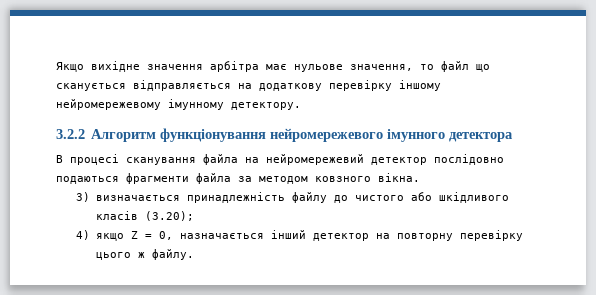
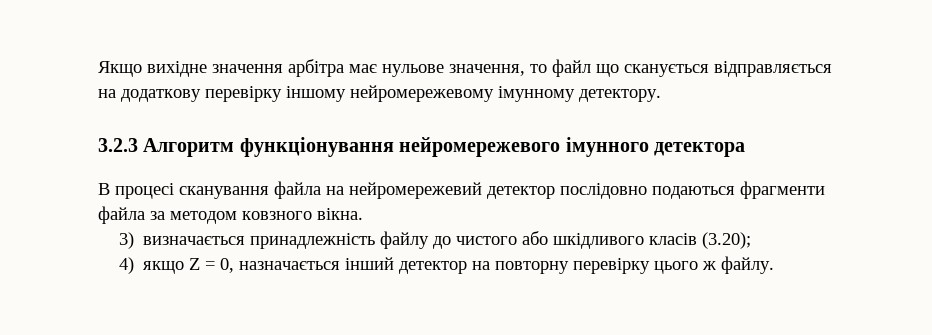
[56,129,85,139] 3.2.2 -> [98,138,138,152] 3.2.3

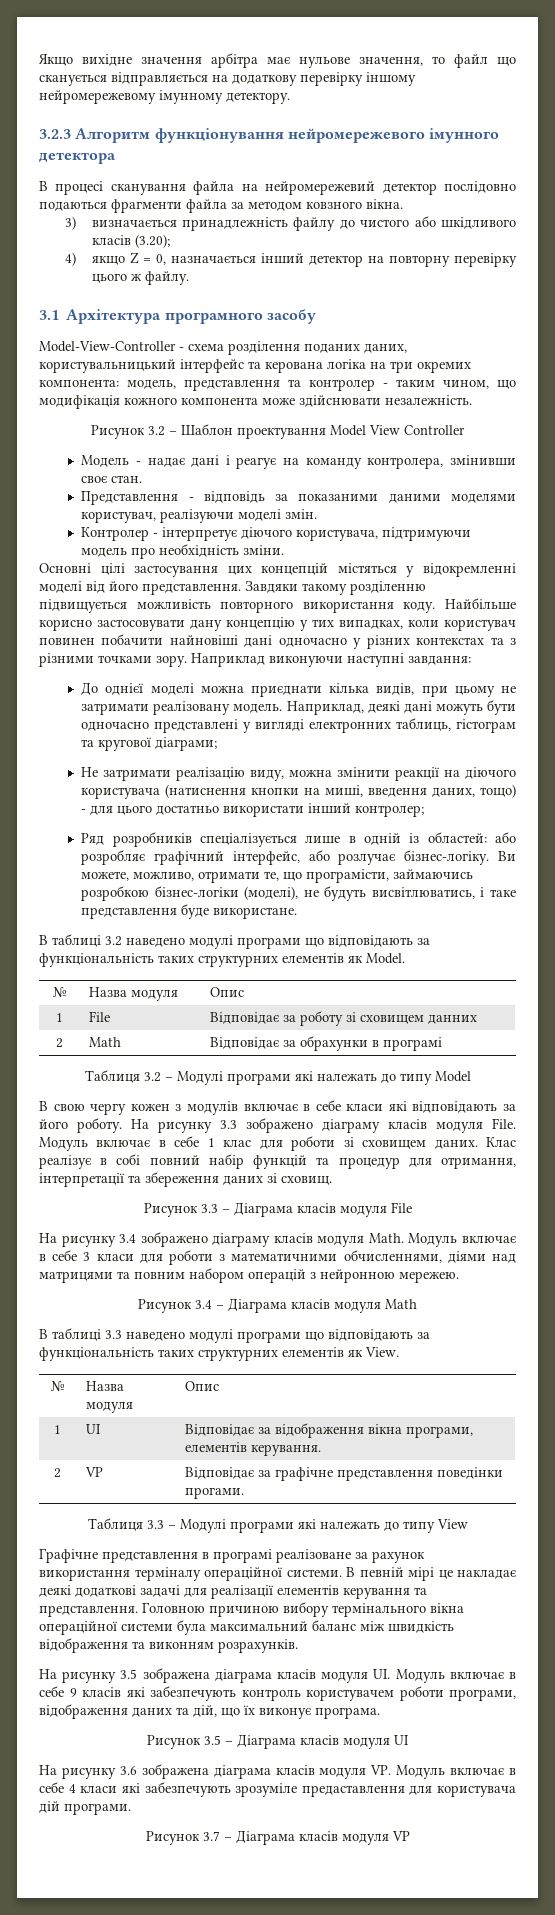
(774, 265) none -> [39,309,316,324] [39,341,407,355] [39,359,471,373] [39,379,516,391] [39,395,472,409] [91,424,465,439] [81,455,516,469] [81,475,143,483] [81,491,516,505] [81,509,318,523] [81,527,472,541] [81,544,285,559] [39,563,516,577] [39,581,426,595] [39,598,516,613] [39,617,516,631] [39,634,517,649] [39,653,471,667] [81,682,516,697] [81,700,516,715] [81,718,516,733] [81,737,218,751] [81,767,517,781] [81,784,516,799] [81,803,425,817] [81,832,517,847] [81,850,516,865] [81,869,474,883] [81,886,516,901] [81,904,298,919] [39,934,430,949] [39,953,405,967] [52,987,67,998] [89,987,179,1001] [210,987,245,997] [55,1013,63,1022] [89,1011,111,1022] [210,1011,478,1026] [55,1038,63,1048] [89,1037,122,1047] [210,1036,443,1051] [84,1070,471,1085] [39,1100,516,1115] [39,1118,516,1133] [39,1136,516,1151] [39,1154,516,1169] [39,1172,332,1187] [143,1202,412,1217] [39,1232,516,1247] [39,1250,516,1265] [39,1268,459,1283] [138,1298,417,1313] [39,1328,430,1343] [39,1347,399,1361] [51,1381,65,1392] [86,1381,125,1391] [86,1402,134,1413] [185,1381,220,1391] [54,1425,61,1434] [86,1424,102,1434] [185,1423,474,1438] [185,1442,322,1456] [54,1468,61,1478] [85,1467,104,1477] [185,1467,504,1481] [185,1487,245,1499] [87,1518,468,1533] [39,1549,425,1563] [39,1567,516,1581] [39,1585,427,1599] [39,1602,464,1617] [39,1620,454,1635] [39,1638,298,1653] [39,1668,516,1683] [39,1686,516,1701] [39,1704,380,1719] [147,1734,409,1749] [39,1764,516,1779] [39,1782,516,1797] [39,1801,131,1815] [145,1830,410,1845] // 3.1 Архітектура програмного засобу // Model-View-Controller - схема розділення поданих даних, користувальницький інтерфейс та керована логіка на три окремих компонента: модель, представлення та контролер - таким чином, що модифікація кожного компонента може здійснювати незалежність. // Рисунок 3.2 – Шаблон проектування Model View Controller // Модель - надає дані і реагує на команду контролера, змінивши своє стан. // Представлення - відповідь за показаними даними моделями користувач, реалізуючи моделі змін. // Контролер - інтерпретує діючого користувача, підтримуючи модель про необхідність зміни. // Основні цілі застосування цих концепцій містяться у відокремленні моделі від його представлення. Завдяки такому розділенню підвищується можливість повторного використання коду. Найбільше корисно застосовувати дану концепцію у тих випадках, коли користувач повинен побачити найновіші дані одночасно у різних контекстах та з різними точками зору. Наприклад виконуючи наступні завдання: // До однієї моделі можна приєднати кілька видів, при цьому не затримати реалізовану модель. Наприклад, деякі дані можуть бути одночасно представлені у вигляді електронних таблиць, гістограм та кругової діаграми; // Не затримати реалізацію виду, можна змінити реакції на діючого користувача (натиснення кнопки на миші, введення даних, тощо) - для цього достатньо використати інший контролер; // Ряд розробників спеціалізується лише в одній із областей: або розробляє графічний інтерфейс, або розлучає бізнес-логіку. Ви можете, можливо, отримати те, що програмісти, займаючись розробкою бізнес-логіки (моделі), не будуть висвітлюватись, і таке представлення буде використане. // В таблиці 3.2 наведено модулі програми що відповідають за функціональність таких структурних елементів як Model. // № | Назва модуля | Опис // 1 | File | Відповідає за роботу зі сховищем данних // 2 | Math | Відповідає за обрахунки в програмі // Таблиця 3.2 – Модулі програми які належать до типу Model // В свою чергу кожен з модулів включає в себе класи які відповідають за його роботу. На рисунку 3.3 зображено діаграму класів модуля File. Модуль включає в себе 1 клас для роботи зі сховищем даних. Клас реалізує в собі повний набір функцій та процедур для отримання, інтерпретації та збереження даних зі сховищ. // Рисунок 3.3 – Діаграма класів модуля File // На рисунку 3.4 зображено діаграму класів модуля Math. Модуль включає в себе 3 класи для роботи з математичними обчисленнями, діями над матрицями та повним набором операцій з нейронною мережею. // Рисунок 3.4 – Діаграма класів модуля Math // В таблиці 3.3 наведено модулі програми що відповідають за функціональність таких структурних елементів як View. // № | Назва модуля | Опис // 1 | UI | Відповідає за відображення вікна програми, елементів керування. // 2 | VP | Відповідає за графічне представлення поведінки прогами. // Таблиця 3.3 – Модулі програми які належать до типу View // Графічне представлення в програмі реалізоване за рахунок використання терміналу операційної системи. В певній мірі це накладає деякі додаткові задачі для реалізації елементів керування та представлення. Головною причиною вибору термінального вікна операційної системи була максимальний баланс між швидкість відображення та виконням розрахунків. // На рисунку 3.5 зображена діаграма класів модуля UI. Модуль включає в себе 9 класів які забезпечують контроль користувачем роботи програми, відображення даних та дій, що їх виконує програма. // Рисунок 3.5 – Діаграма класів модуля UI // На рисунку 3.6 зображена діаграма класів модуля VP. Модуль включає в себе 4 класи які забезпечують зрозуміле предаставлення для користувача дій програми. // Рисунок 3.7 – Діаграма класів модуля VP

